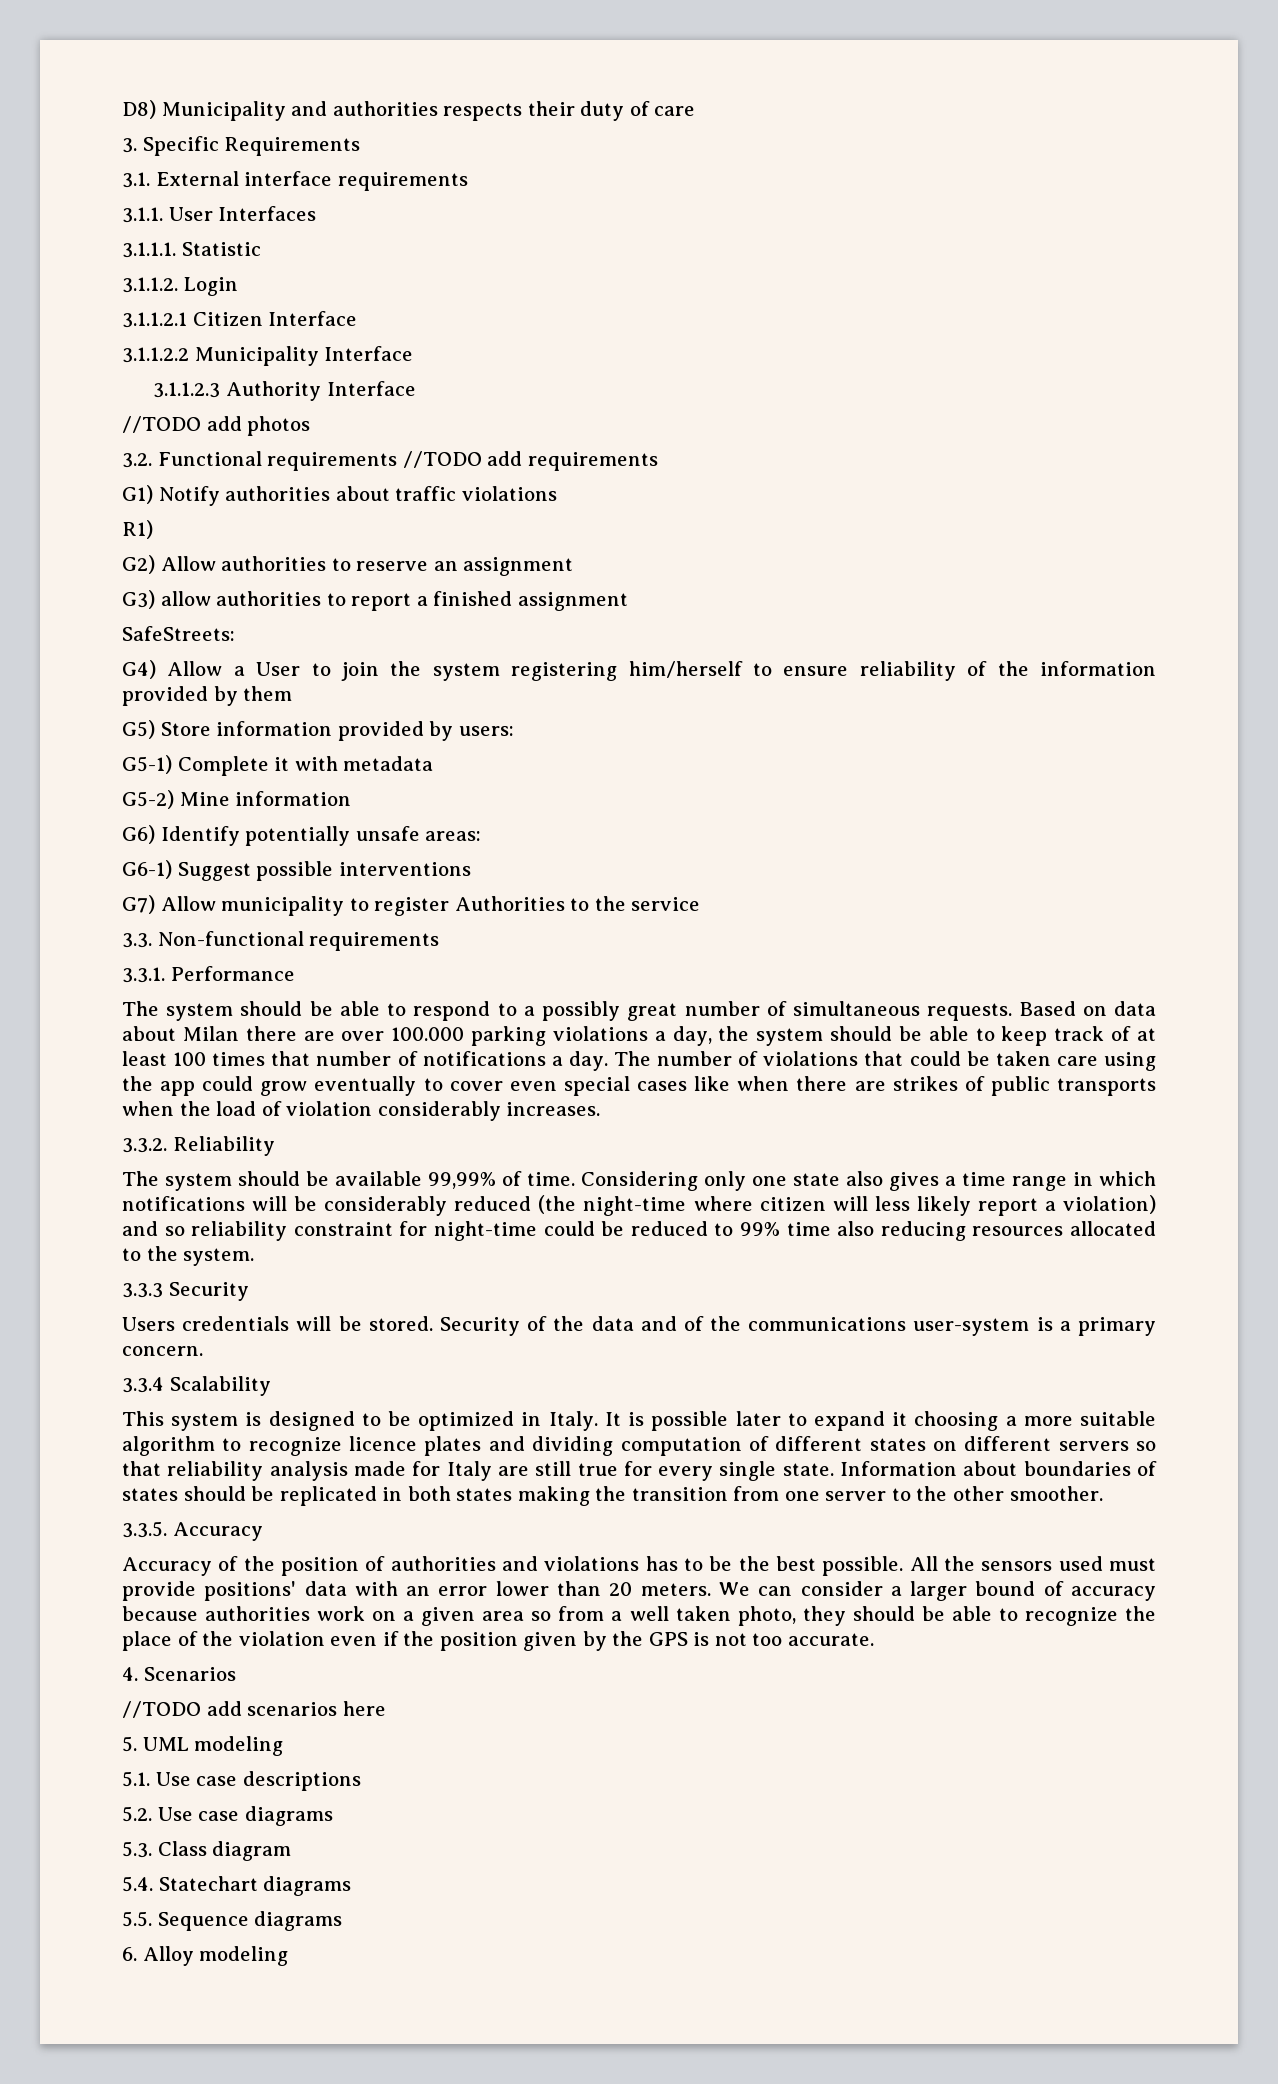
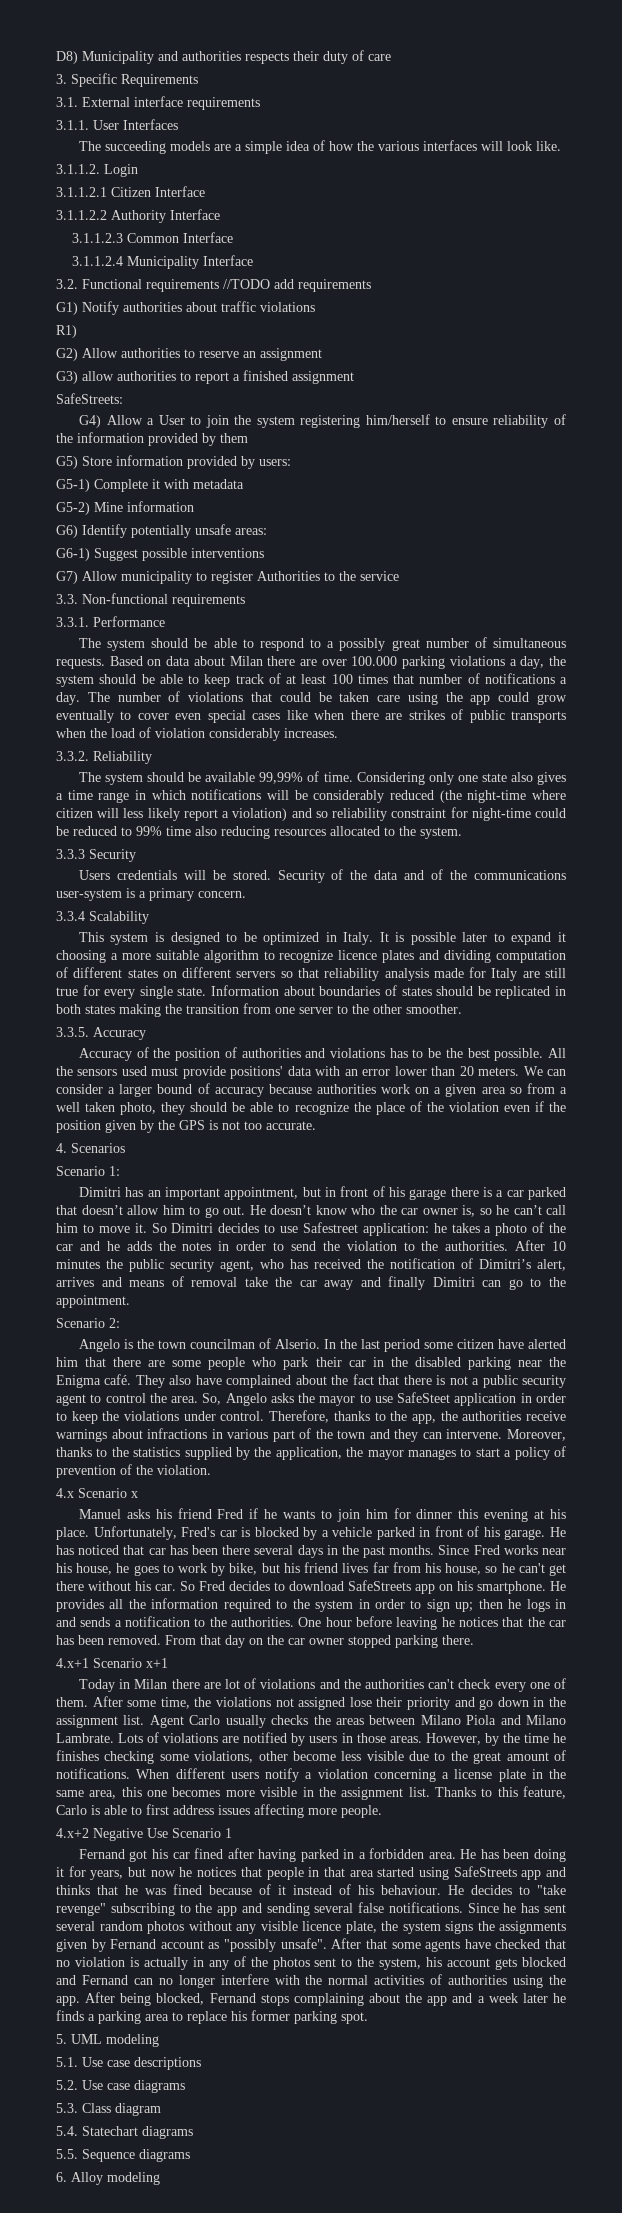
[122,242,261,258] 3.1.1.1. Statistic -> [78,140,561,154] The succeeding models are a simple idea of how the various interfaces will look like.
[194,346,319,366] Municipality -> [111,210,166,223] Authority
[225,381,416,401] [122,416,311,436] Authority Interface // //TODO add photos -> [126,232,233,243] [71,255,253,269] Common Interface // 3.1.1.2.4 Municipality Interface
[122,1701,386,1718] //TODO add scenarios here -> [56,1166,120,1176] [78,1186,566,1200] [56,1205,566,1218] [56,1222,566,1236] [56,1240,566,1251] [56,1258,566,1272] [56,1276,567,1290] [56,1295,130,1308] [56,1318,120,1328] [78,1338,567,1352] [56,1357,566,1370] [56,1374,566,1388] [56,1392,566,1406] [56,1410,566,1424] [56,1428,567,1442] [56,1446,566,1460] [56,1464,211,1478] [56,1488,138,1498] [78,1508,566,1522] [56,1526,567,1540] [56,1545,566,1558] [56,1562,567,1576] [56,1580,566,1594] [56,1598,566,1612] [56,1616,566,1630] [56,1635,474,1648] [56,1658,168,1668] [78,1678,567,1692] [56,1696,567,1710] [56,1715,567,1728] [56,1732,566,1746] [56,1750,566,1764] [56,1768,566,1782] [56,1786,566,1800] [56,1804,382,1818] [56,1828,232,1841] [78,1848,566,1862] [56,1866,566,1880] [56,1884,566,1895] [56,1902,566,1916] [56,1921,566,1934] [56,1938,567,1952] [56,1956,566,1970] [56,1974,566,1988] [56,1992,567,2006] [56,2010,368,2024] Scenario 1: // Dimitri has an important appointment, but in front of his garage there is a car parked that doesn’t allow him to go out. He doesn’t know who the car owner is, so he can’t call him to move it. So Dimitri decides to use Safestreet application: he takes a photo of the car and he adds the notes in order to send the violation to the authorities. After 10 minutes the public security agent, who has received the notification of Dimitri’s alert, arrives and means of removal take the car away and finally Dimitri can go to the appointment. // Scenario 2: // Angelo is the town councilman of Alserio. In the last period some citizen have alerted him that there are some people who park their car in the disabled parking near the Enigma café. They also have complained about the fact that there is not a public security agent to control the area. So, Angelo asks the mayor to use SafeSteet application in order to keep the violations under control. Therefore, thanks to the app, the authorities receive warnings about infractions in various part of the town and they can intervene. Moreover, thanks to the statistics supplied by the application, the mayor manages to start a policy of prevention of the violation. // 4.x Scenario x // Manuel asks his friend Fred if he wants to join him for dinner this evening at his place. Unfortunately, Fred's car is blocked by a vehicle parked in front of his garage. He has noticed that car has been there several days in the past months. Since Fred works near his house, he goes to work by bike, but his friend lives far from his house, so he can't get there without his car. So Fred decides to download SafeStreets app on his smartphone. He provides all the information required to the system in order to sign up; then he logs in and sends a notification to the authorities. One hour before leaving he notices that the car has been removed. From that day on the car owner stopped parking there. // 4.x+1 Scenario x+1 // Today in Milan there are lot of violations and the authorities can't check every one of them. After some time, the violations not assigned lose their priority and go down in the assignment list. Agent Carlo usually checks the areas between Milano Piola and Milano Lambrate. Lots of violations are notified by users in those areas. However, by the time he finishes checking some violations, other become less visible due to the great amount of notifications. When different users notify a violation concerning a license plate in the same area, this one becomes more visible in the assignment list. Thanks to this feature, Carlo is able to first address issues affecting more people. // 4.x+2 Negative Use Scenario 1 // Fernand got his car fined after having parked in a forbidden area. He has been doing it for years, but now he notices that people in that area started using SafeStreets app and thinks that he was fined because of it instead of his behaviour. He decides to "take revenge" subscribing to the app and sending several false notifications. Since he has sent several random photos without any visible licence plate, the system signs the assignments given by Fernand account as "possibly unsafe". After that some agents have checked that no violation is actually in any of the photos sent to the system, his account gets blocked and Fernand can no longer interfere with the normal activities of authorities using the app. After being blocked, Fernand stops complaining about the app and a week later he finds a parking area to replace his former parking spot.

